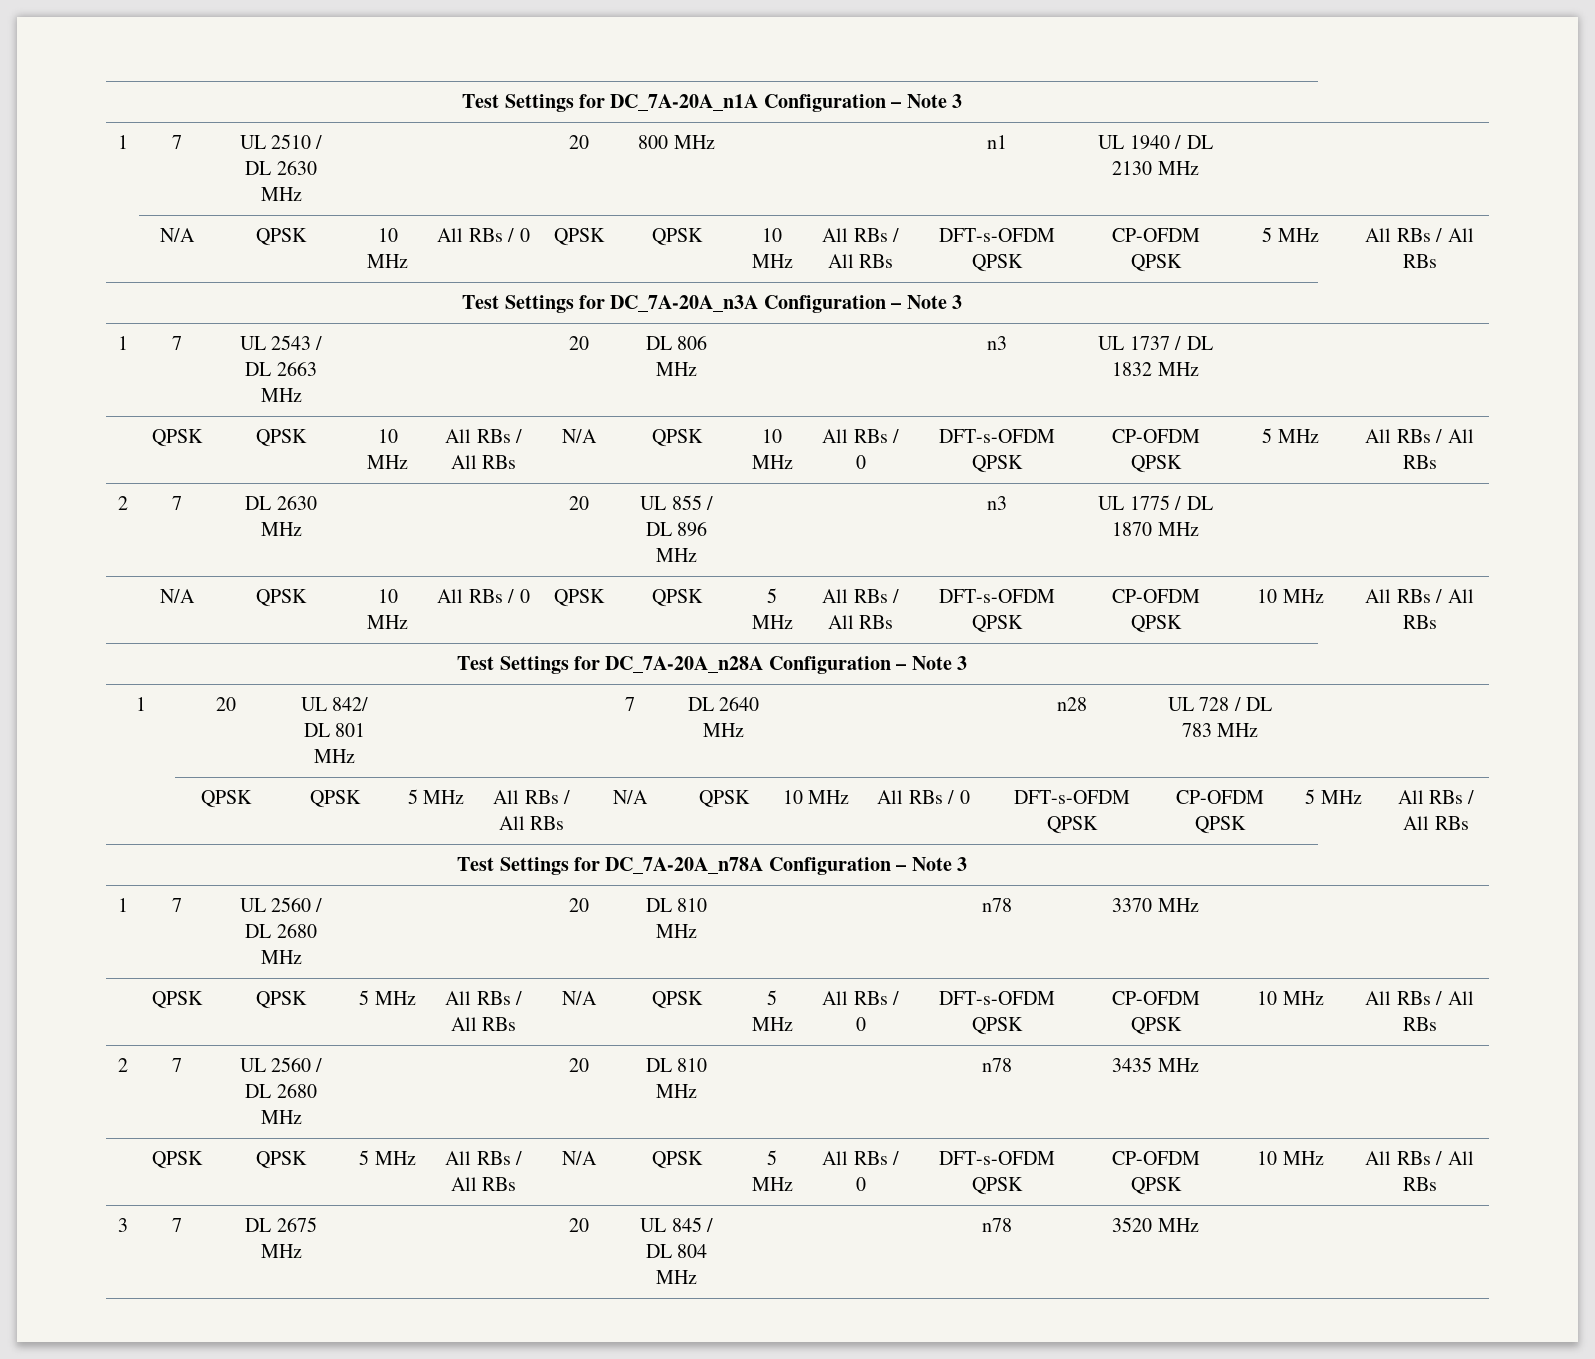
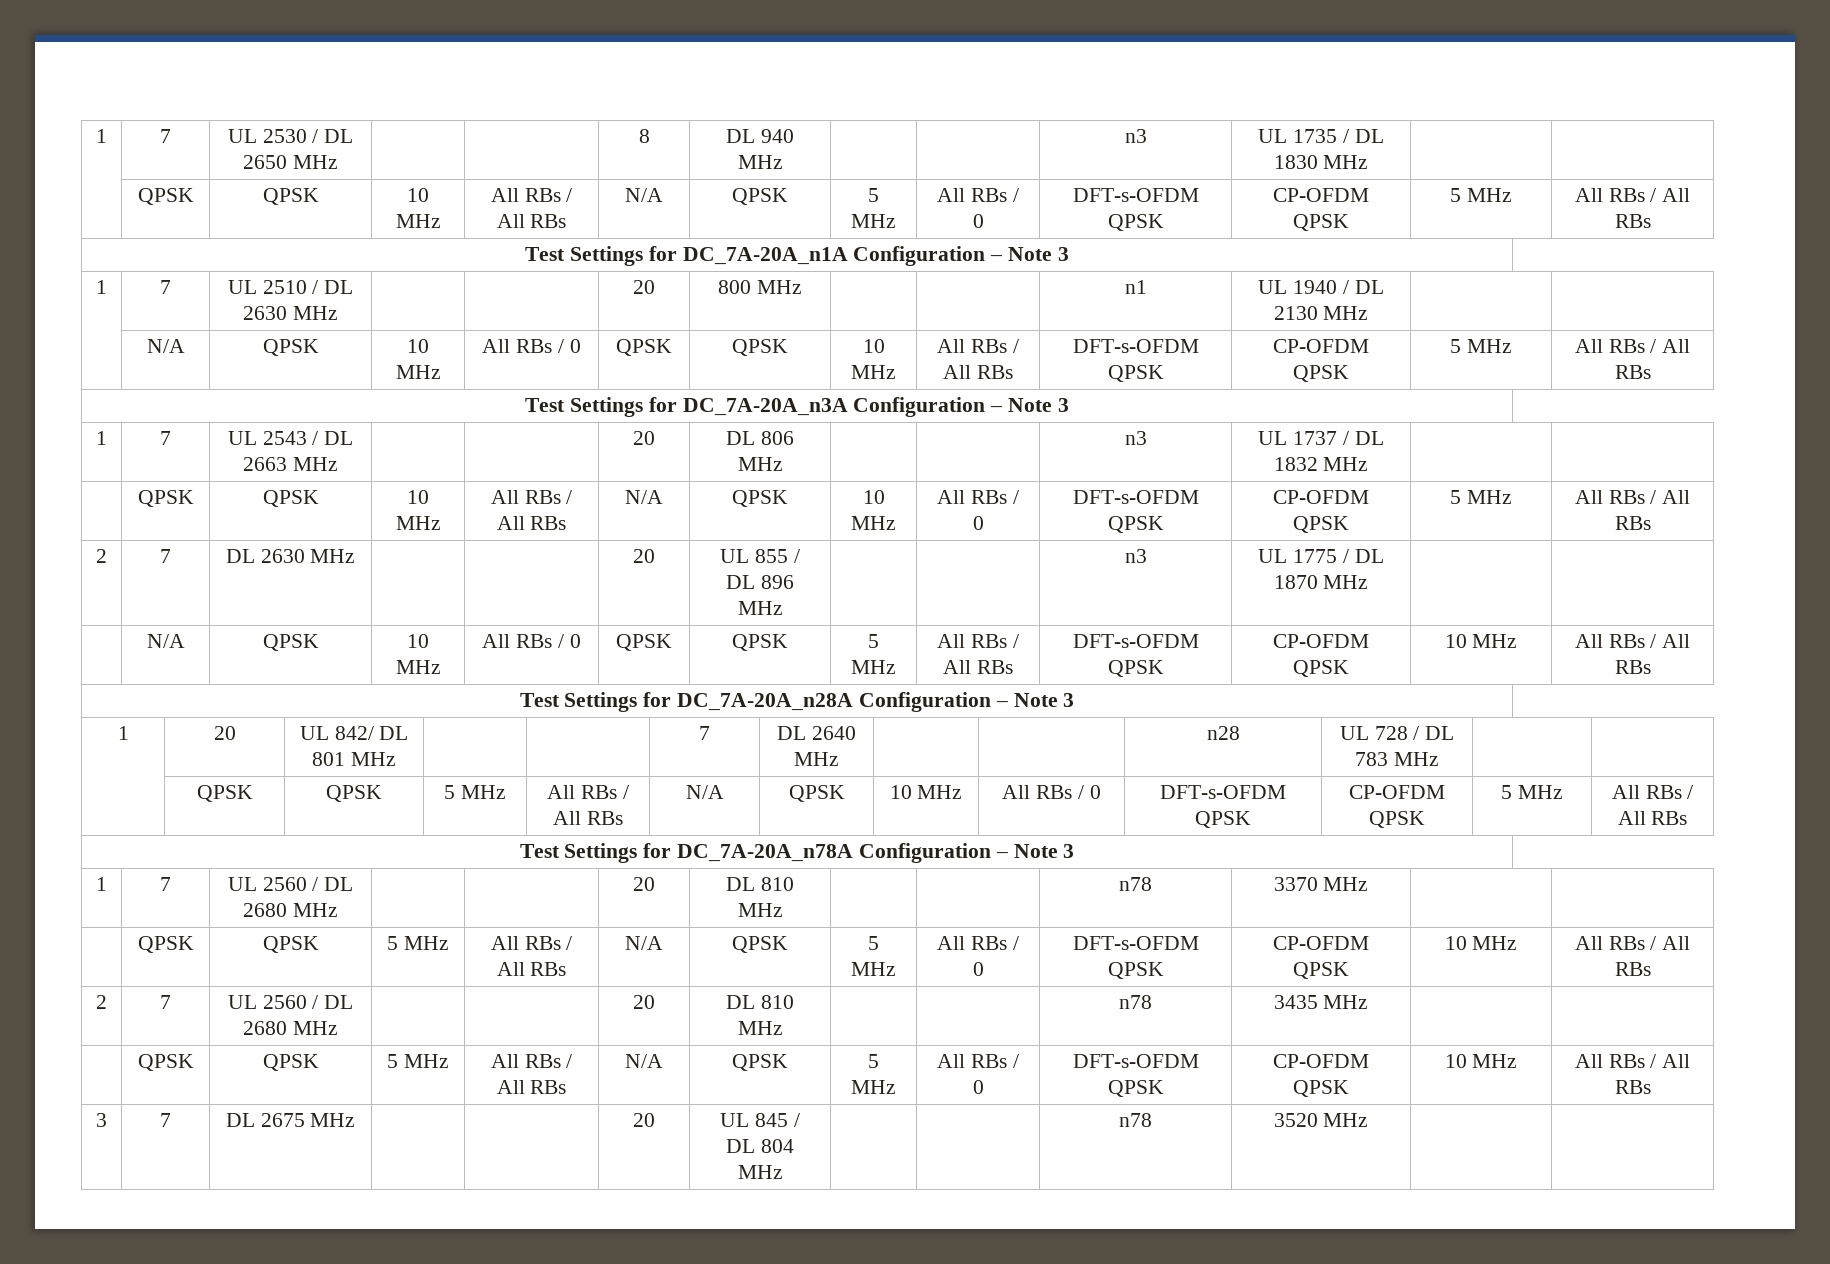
(462, 101) none -> [96,129,107,143] [160,129,171,143] [227,129,354,143] [243,155,338,169] [638,129,650,143] [726,129,794,143] [737,155,783,169] [1124,129,1147,143] [1258,129,1384,143] [1273,155,1369,169] [137,188,194,205] [262,188,319,205] [407,188,429,202] [395,214,441,228] [490,188,573,202] [496,214,567,228] [625,188,663,202] [732,188,788,205] [868,188,879,202] [851,214,896,228] [937,188,1019,202] [972,214,984,228] [1072,188,1199,202] [1107,214,1164,231] [1273,188,1369,202] [1293,214,1349,231] [1450,188,1512,202] [1574,188,1691,202] [1614,214,1651,228] 1 | 7 | UL 2530 / DL 2650 MHz | | | 8 | DL 940 MHz | | | n3 | UL 1735 / DL 1830 MHz | | // | QPSK | QPSK | 10 MHz | All RBs / All RBs | N/A | QPSK | 5 MHz | All RBs / 0 | DFT-s-OFDM QPSK | CP-OFDM QPSK | 5 MHz | All RBs / All RBs //

